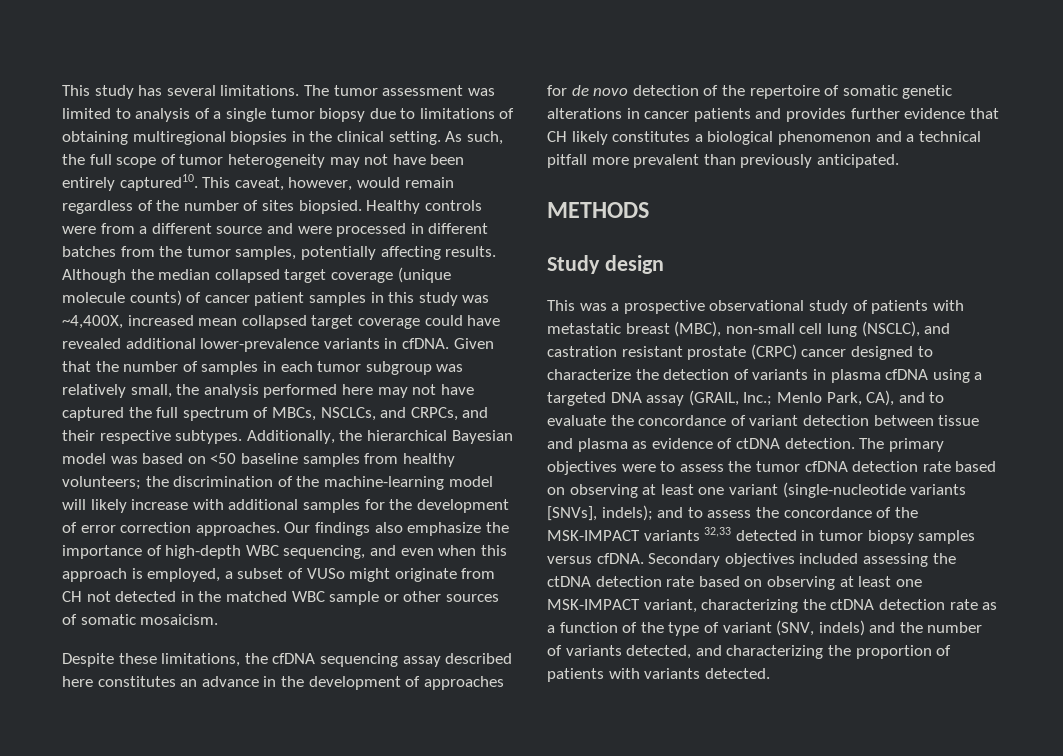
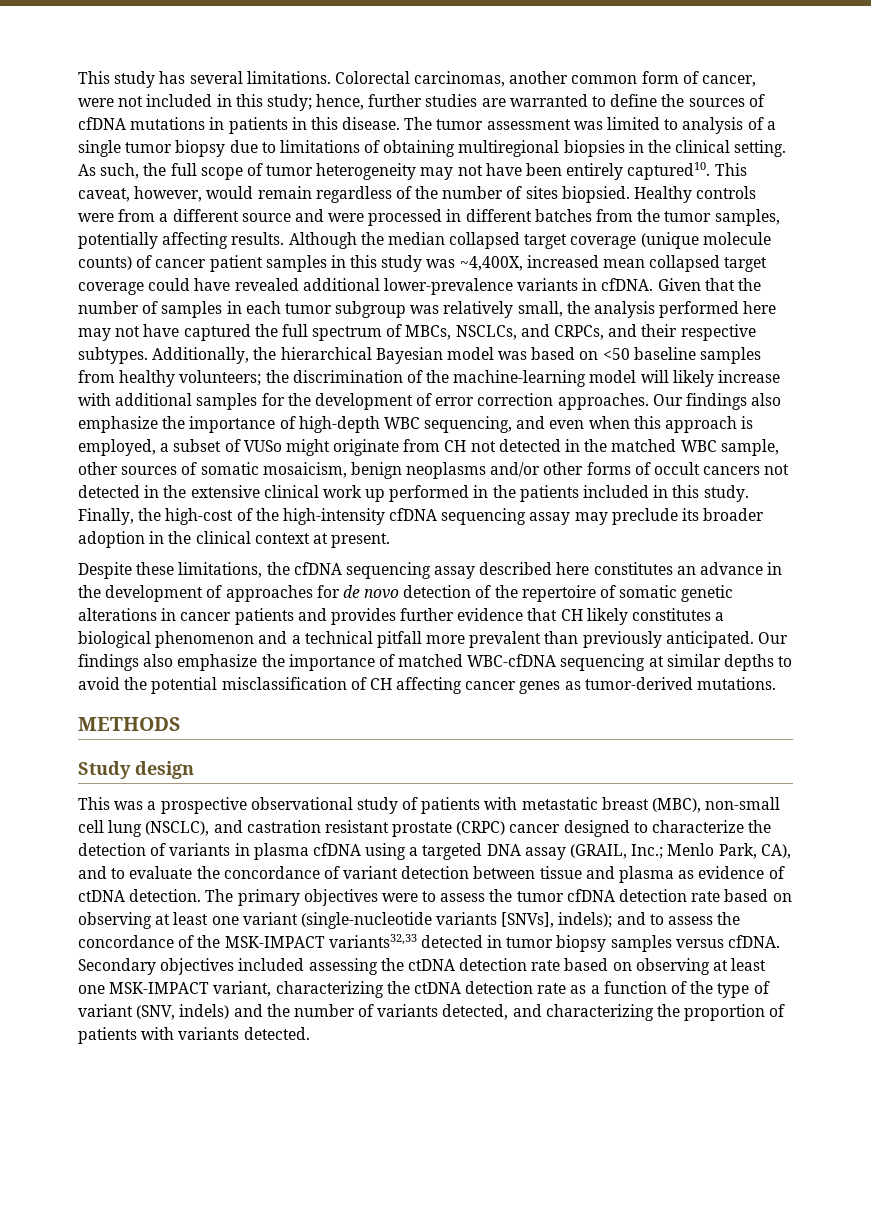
(300, 90) none -> [334,71,757,87] [78,94,765,111] [78,117,401,134] Colorectal carcinomas, another common form of cancer, were not included in this study; hence, further studies are warranted to define the sources of cfDNA mutations in patients in this disease.
[329,591,399,605] sample or -> [720,439,779,456] sample,
[140,614,219,625] mosaicism. -> [262,462,790,479] [78,485,749,502] [78,508,765,525] [78,531,391,548] mosaicism, benign neoplasms and/or other forms of occult cancers not detected in the extensive clinical work up performed in the patients included in this study. Finally, the high-cost of the high-intensity cfDNA sequencing assay may preclude its broader adoption in the clinical context at present.
(899, 161) none -> [758,632,789,644] [78,654,793,671] [78,677,777,694] Our findings also emphasize the importance of matched WBC-cfDNA sequencing at similar depths to avoid the potential misclassification of CH affecting cancer genes as tumor-derived mutations.
[643,527,732,541] variants 32,33 -> [328,934,417,948] variants32,33

